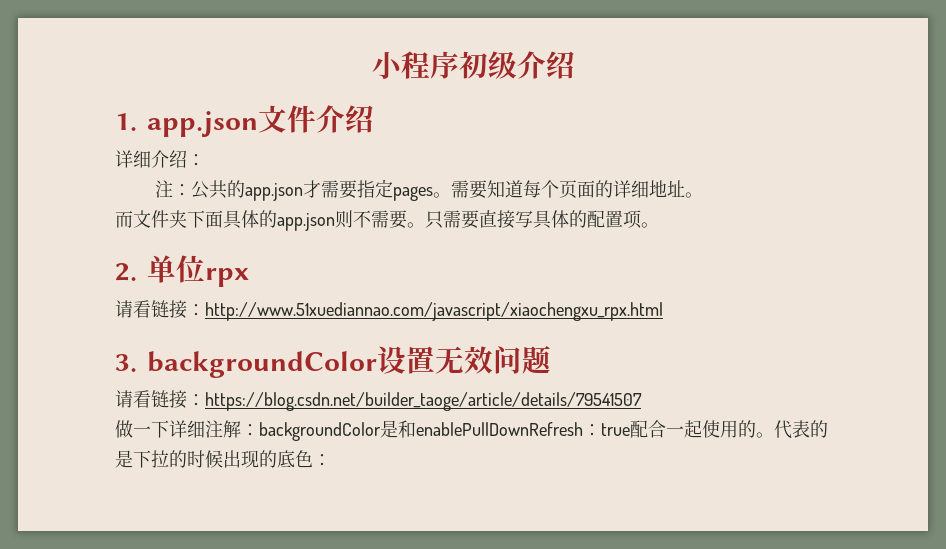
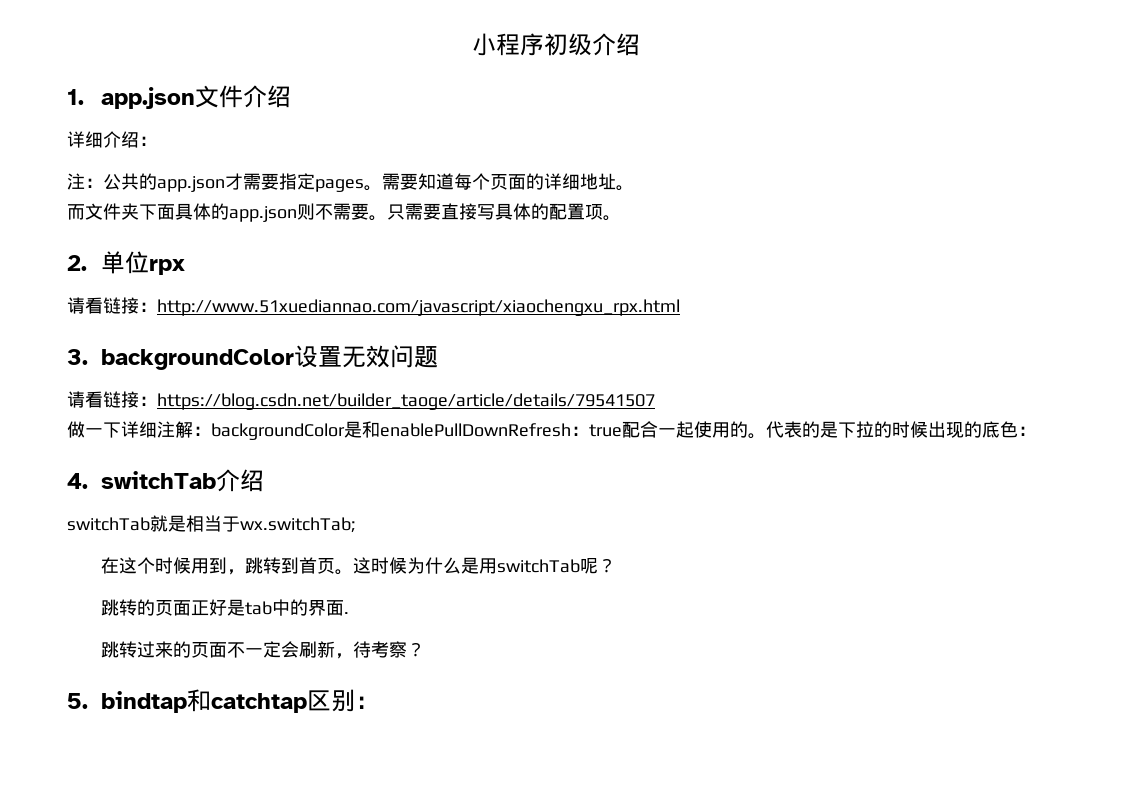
(331, 460) none -> [67,469,264,492] [67,515,356,533] [100,557,616,575] [100,599,349,616] [100,641,425,659] [67,689,379,713] // 4. switchTab介绍 // switchTab就是相当于wx.switchTab; // 在这个时候用到，跳转到首页。这时候为什么是用switchTab呢？ // 跳转的页面正好是tab中的界面. // 跳转过来的页面不一定会刷新，待考察？ // 5. bindtap和catchtap区别：

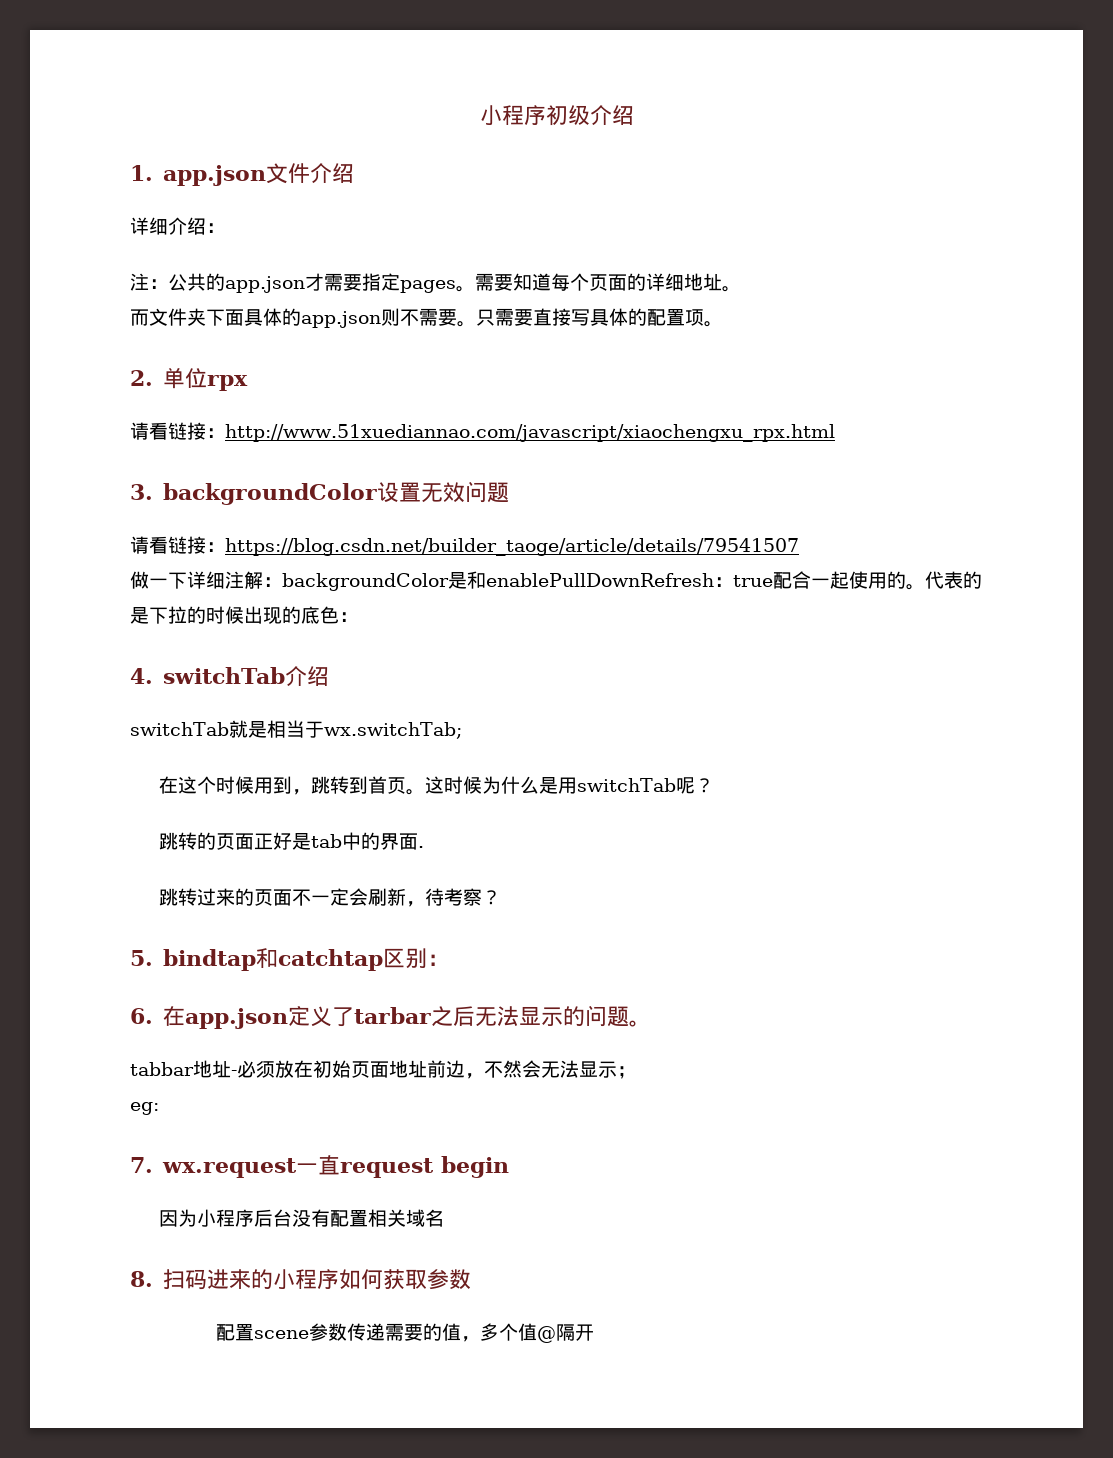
(379, 702) none -> [130,1005,651,1029] [130,1060,636,1079] [130,1102,159,1115] [130,1155,509,1178] [158,1209,444,1227] [130,1269,471,1290] [215,1323,594,1343] // 6.在app.json定义了tarbar之后无法显示的问题。 // tabbar地址-必须放在初始页面地址前边，不然会无法显示； // eg: // 7. wx.request一直request begin // 因为小程序后台没有配置相关域名 // 8.扫码进来的小程序如何获取参数 // 配置scene参数传递需要的值，多个值@隔开

